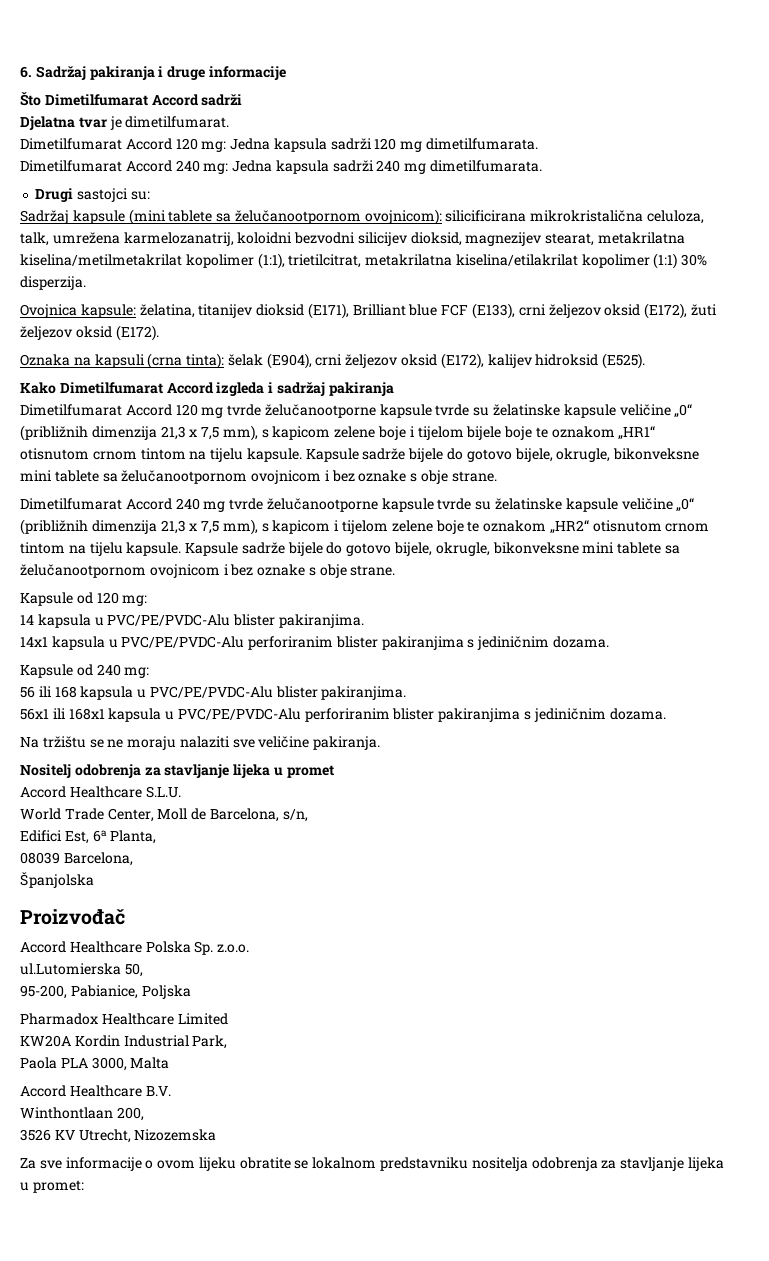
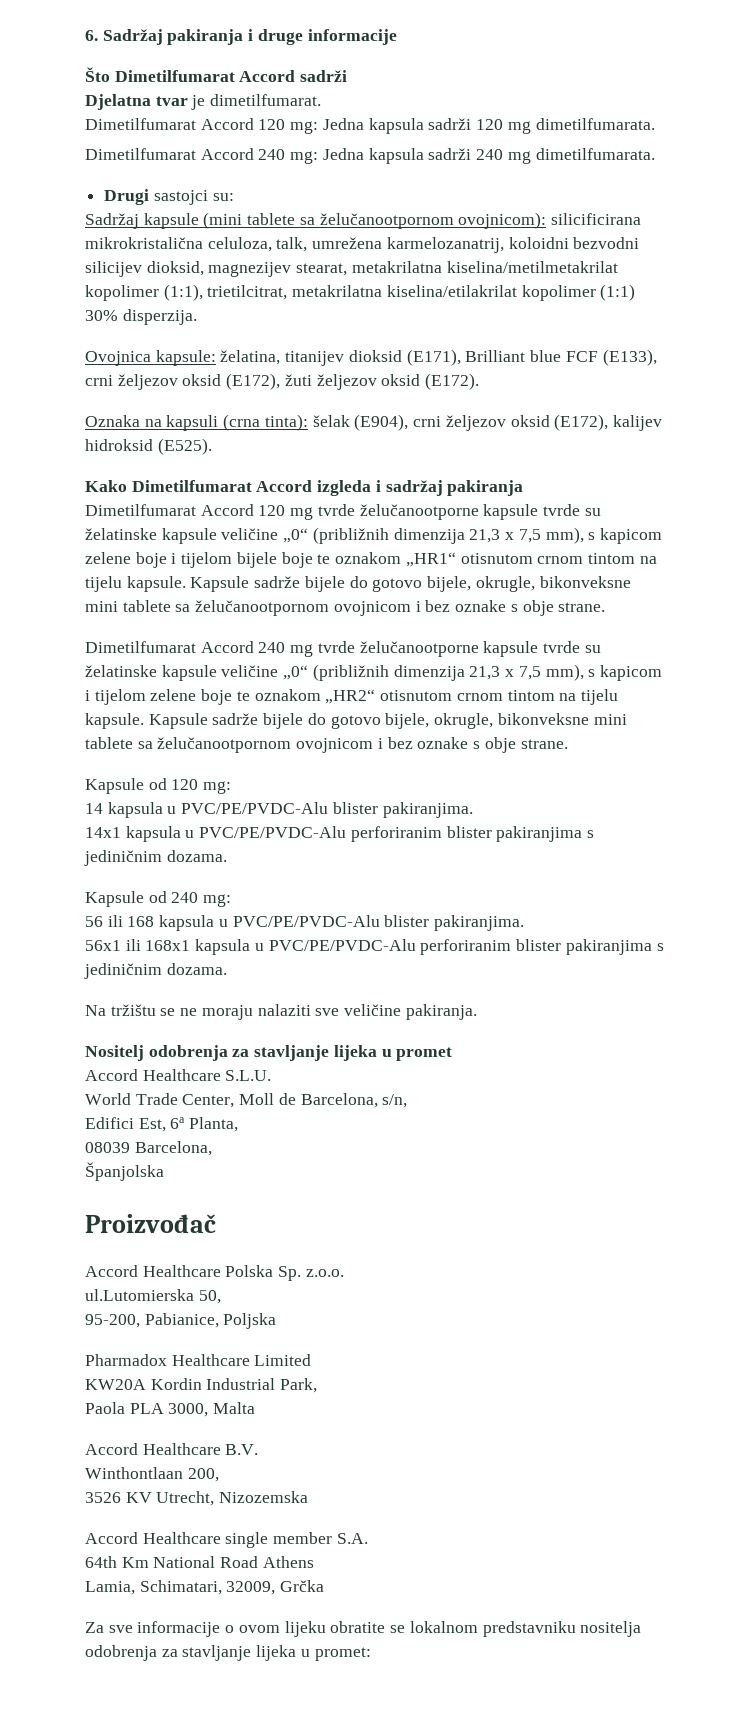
(217, 1135) none -> [85,1532,368,1548] [85,1556,314,1568] [85,1580,325,1595] // Accord Healthcare single member S.A. // 64th Km National Road Athens // Lamia, Schimatari, 32009, Grčka

